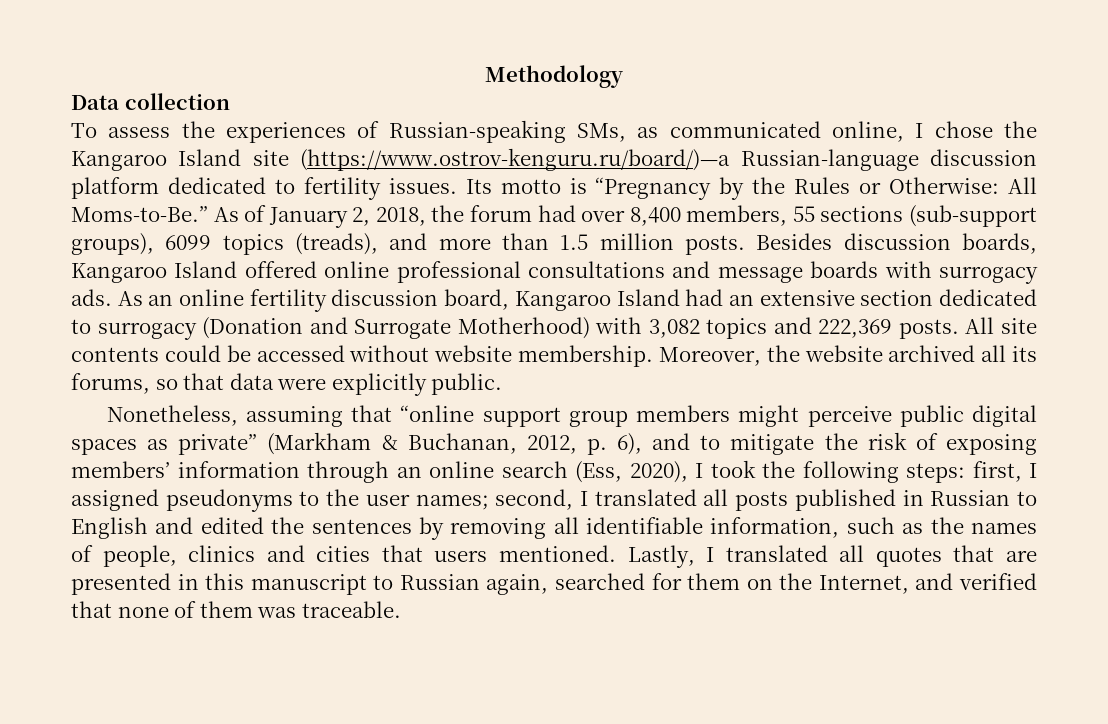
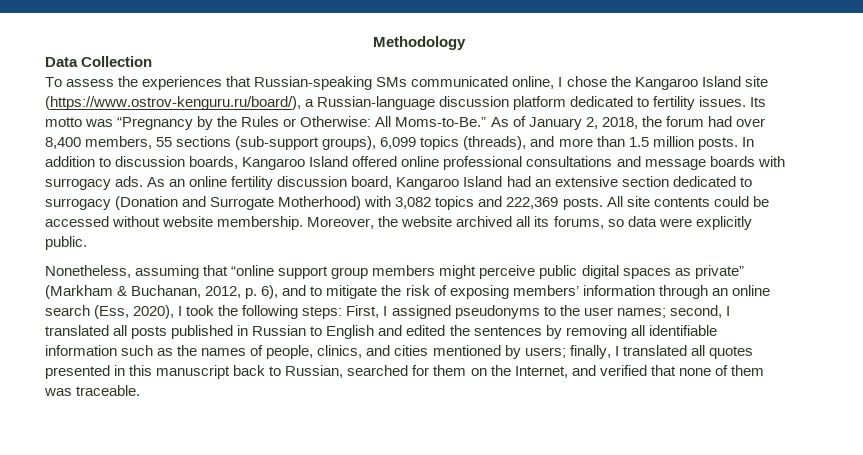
[124,93,230,110] collection -> [81,56,153,67] Collection
[357,120,659,143] of Russian-speaking SMs, as -> [226,76,408,90] that Russian-speaking SMs
[300,148,731,171] (https://www.ostrov-kenguru.ru/board/)—a -> [45,96,315,110] (https://www.ostrov-kenguru.ru/board/), a
[569,178,587,194] is -> [85,119,114,127] was
[165,233,378,255] 6099 topics (treads), -> [380,136,527,150] 6,099 topics (threads),
[756,233,833,250] Besides -> [741,137,754,147] [45,156,112,167] In addition to
[183,373,225,390] that -> (624, 223) none
[972,461,1022,482] first, -> [346,305,380,318] First,
[710,517,840,538] information, -> [45,345,117,356] information
[188,545,256,562] clinics -> [317,345,363,358] clinics,
[381,545,695,568] that users mentioned. Lastly, -> [432,345,611,359] mentioned by users; finally,
[953,545,1037,562] that are -> (753, 352) none
[373,574,549,595] to Russian again, -> [233,365,344,378] back to Russian,

